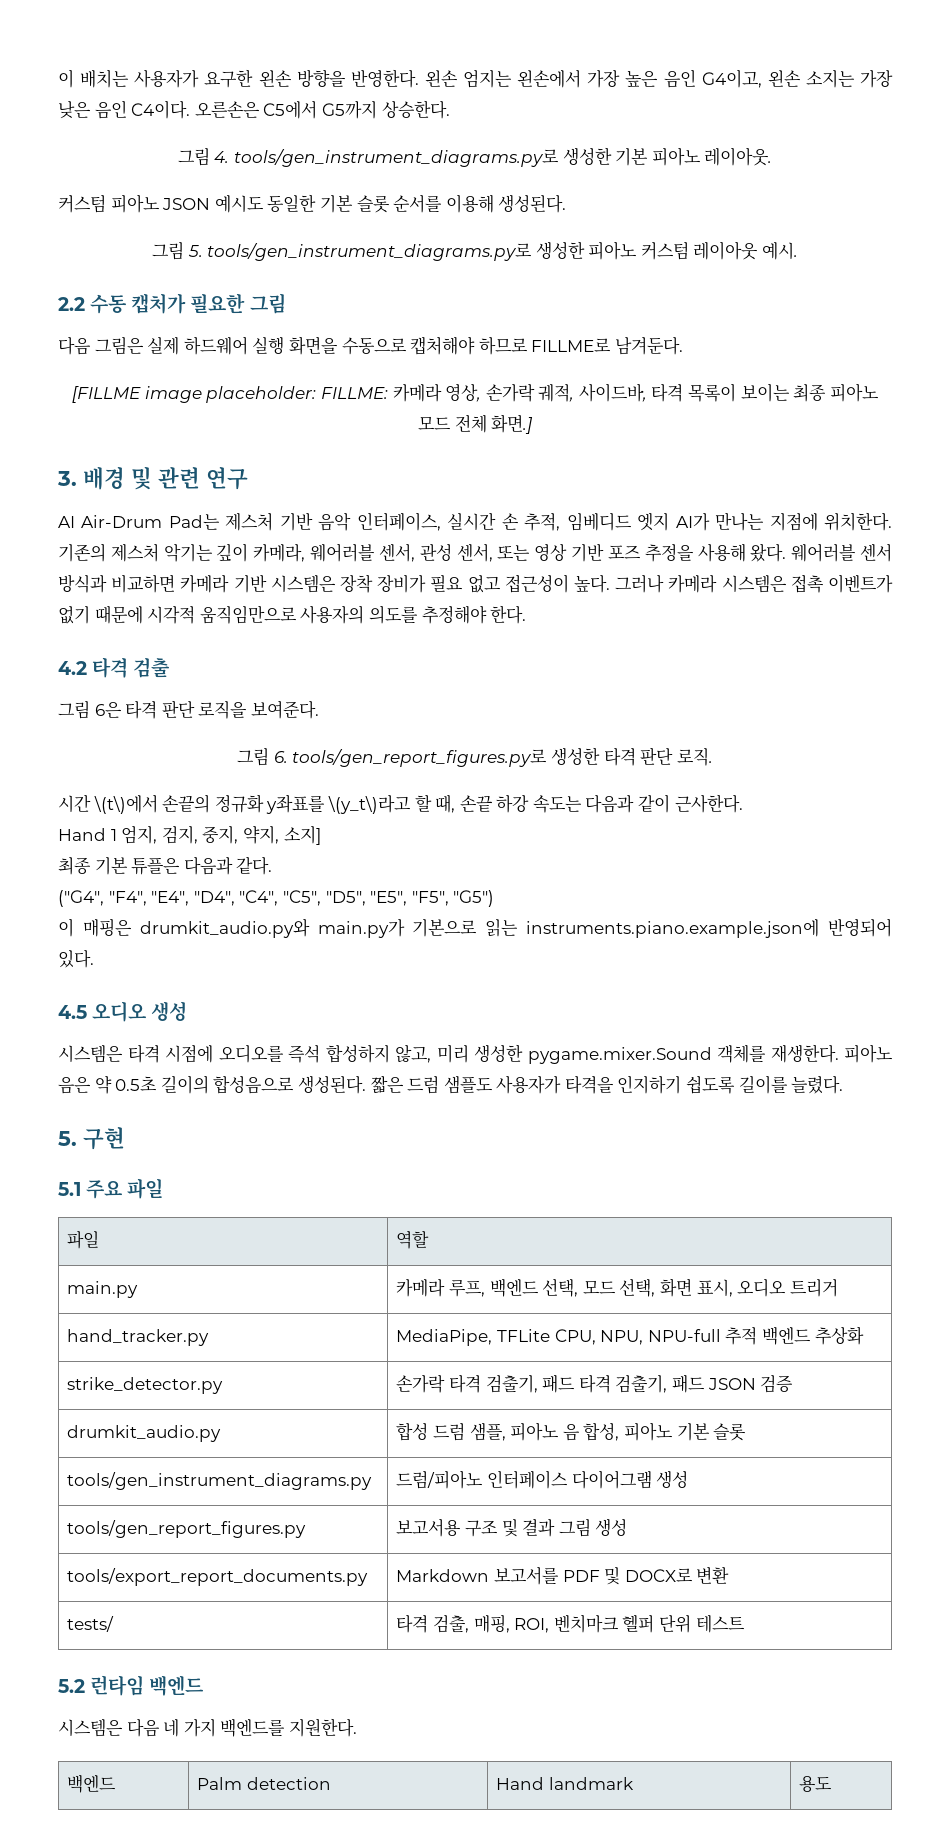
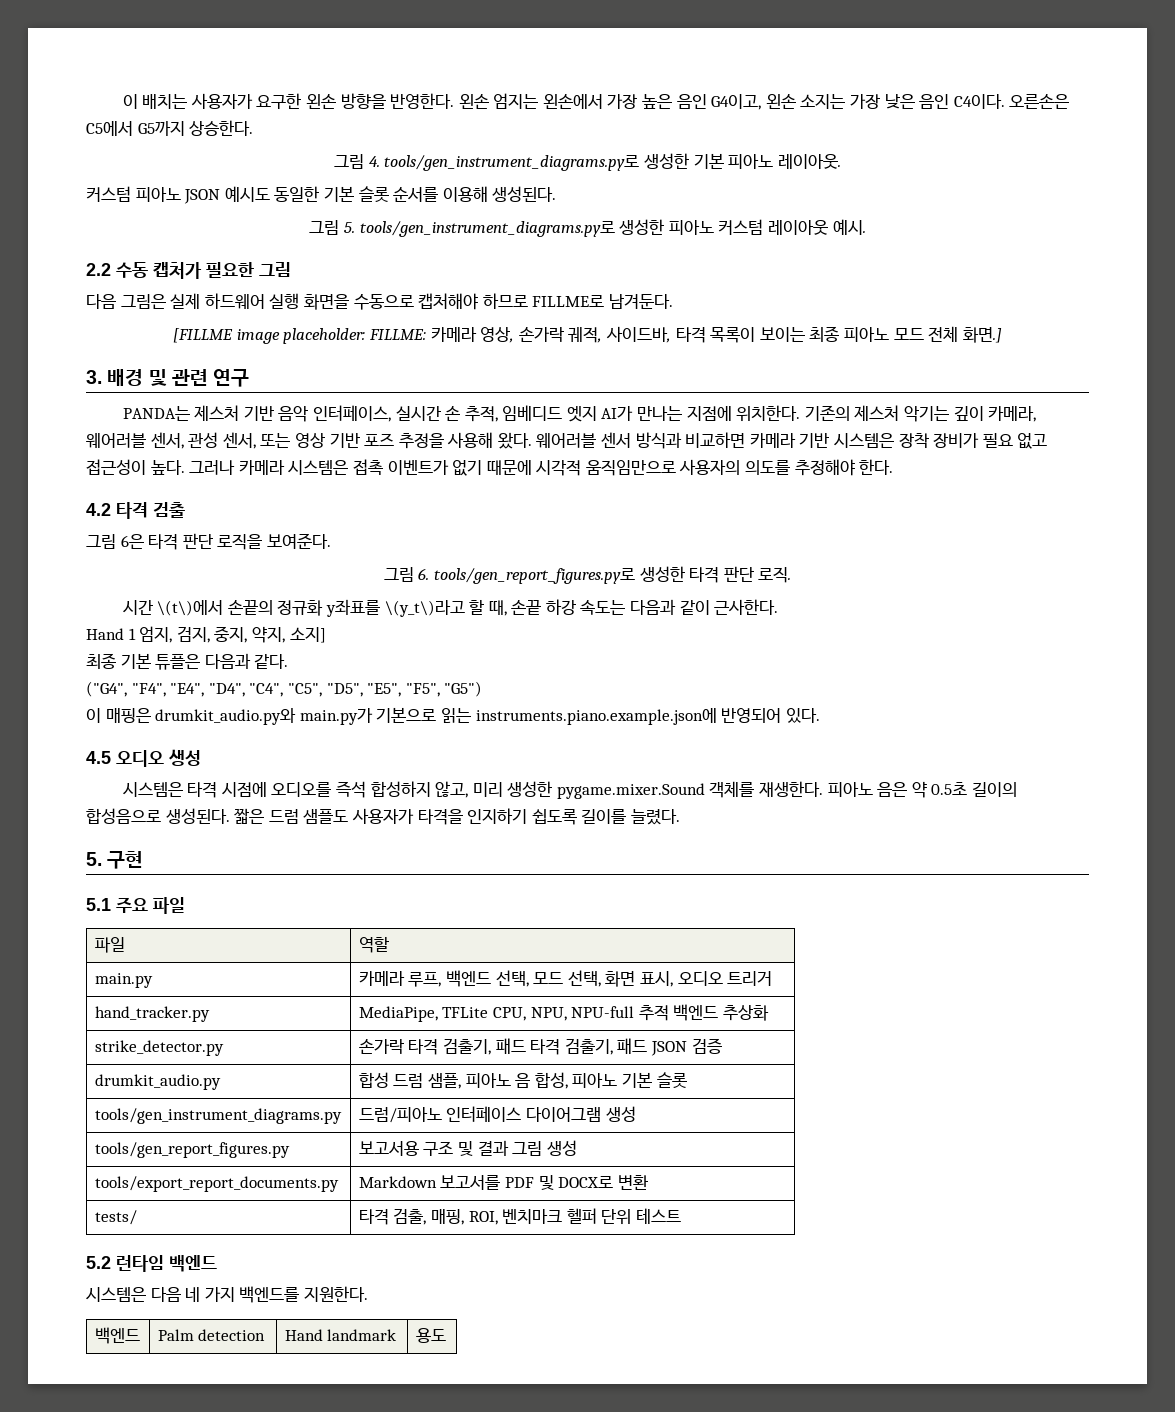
[58,514,220,530] AI Air-Drum Pad는 -> [122,406,190,421] PANDA는

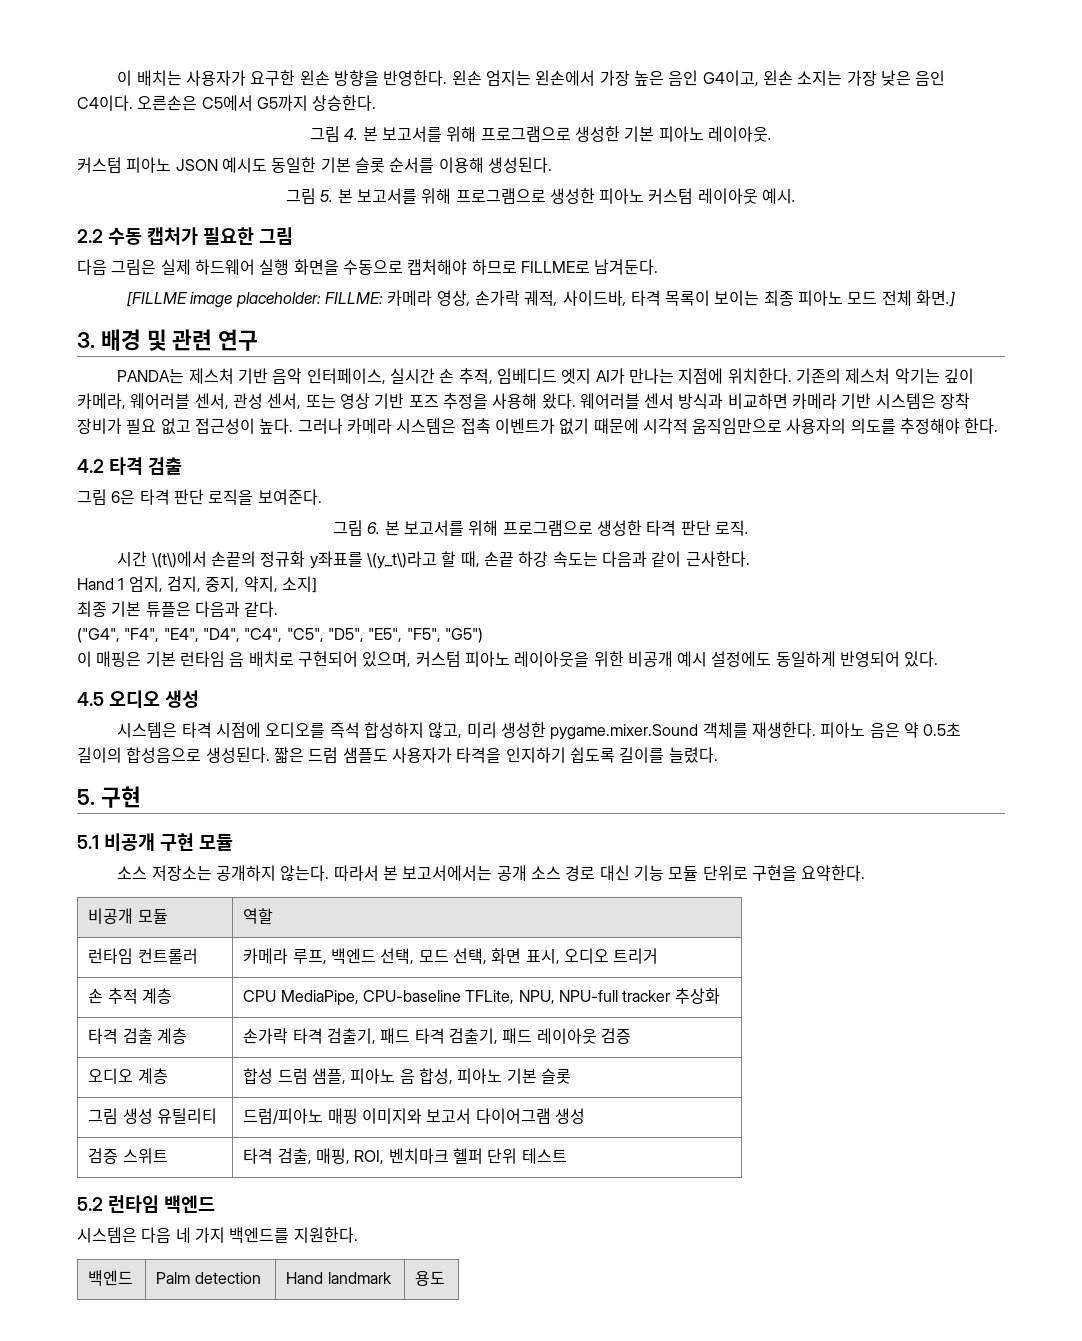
[384,155,640,171] tools/gen_instrument_diagrams.py로 -> [362,126,571,142] 본 보고서를 위해 프로그램으로
[359,221,615,237] tools/gen_instrument_diagrams.py로 -> [337,188,546,204] 본 보고서를 위해 프로그램으로
[433,568,635,584] tools/gen_report_figures.py로 -> [384,520,593,536] 본 보고서를 위해 프로그램으로
[155,707,717,725] drumkit_audio.py와 main.py가 기본으로 읽는 instruments.piano.example.json에 -> [145,651,836,667] 기본 런타임 음 배치로 구현되어 있으며, 커스텀 피아노 레이아웃을 위한 비공개 예시 설정에도 동일하게
[116,897,185,914] [94,937,125,953] 주요 파일 // 파일 -> [103,833,233,851] [117,865,866,881] [88,908,168,924] 비공개 구현 모듈 // 소스 저장소는 공개하지 않는다. 따라서 본 보고서에서는 공개 소스 경로 대신 기능 모듈 단위로 구현을 요약한다. // 비공개 모듈
[94,973,153,988] main.py -> [88,948,198,964] 런타임 컨트롤러
[94,1006,210,1022] [358,1004,769,1022] [94,1040,224,1056] hand_tracker.py | MediaPipe, TFLite CPU, NPU, NPU-full 추적 백엔드 추상화 // strike_detector.py -> [88,988,173,1004] [243,988,720,1006] [88,1028,188,1044] 손 추적 계층 | CPU MediaPipe, CPU-baseline TFLite, NPU, NPU-full tracker 추상화 // 타격 검출 계층
[650,1041,687,1056] JSON -> [536,1028,597,1044] 레이아웃
[94,1074,221,1090] drumkit_audio.py -> [88,1068,168,1084] 오디오 계층
[94,1108,342,1124] [358,1106,636,1123] [94,1142,290,1158] [358,1140,577,1156] [94,1176,339,1192] [358,1175,648,1190] [94,1210,137,1225] tools/gen_instrument_diagrams.py | 드럼/피아노 인터페이스 다이어그램 생성 // tools/gen_report_figures.py | 보고서용 구조 및 결과 그림 생성 // tools/export_report_documents.py | Markdown 보고서를 PDF 및 DOCX로 변환 // tests/ -> [88,1108,218,1124] [243,1108,586,1124] [88,1148,168,1164] 그림 생성 유틸리티 | 드럼/피아노 매핑 이미지와 보고서 다이어그램 생성 // 검증 스위트

